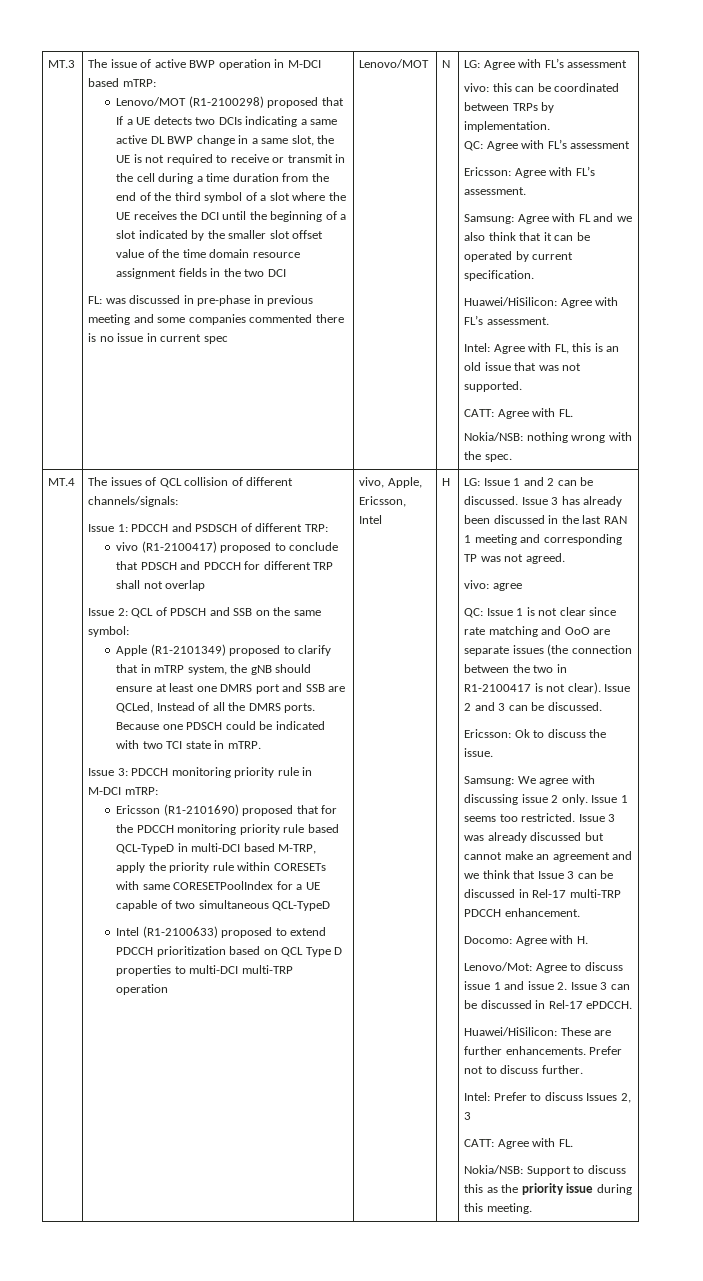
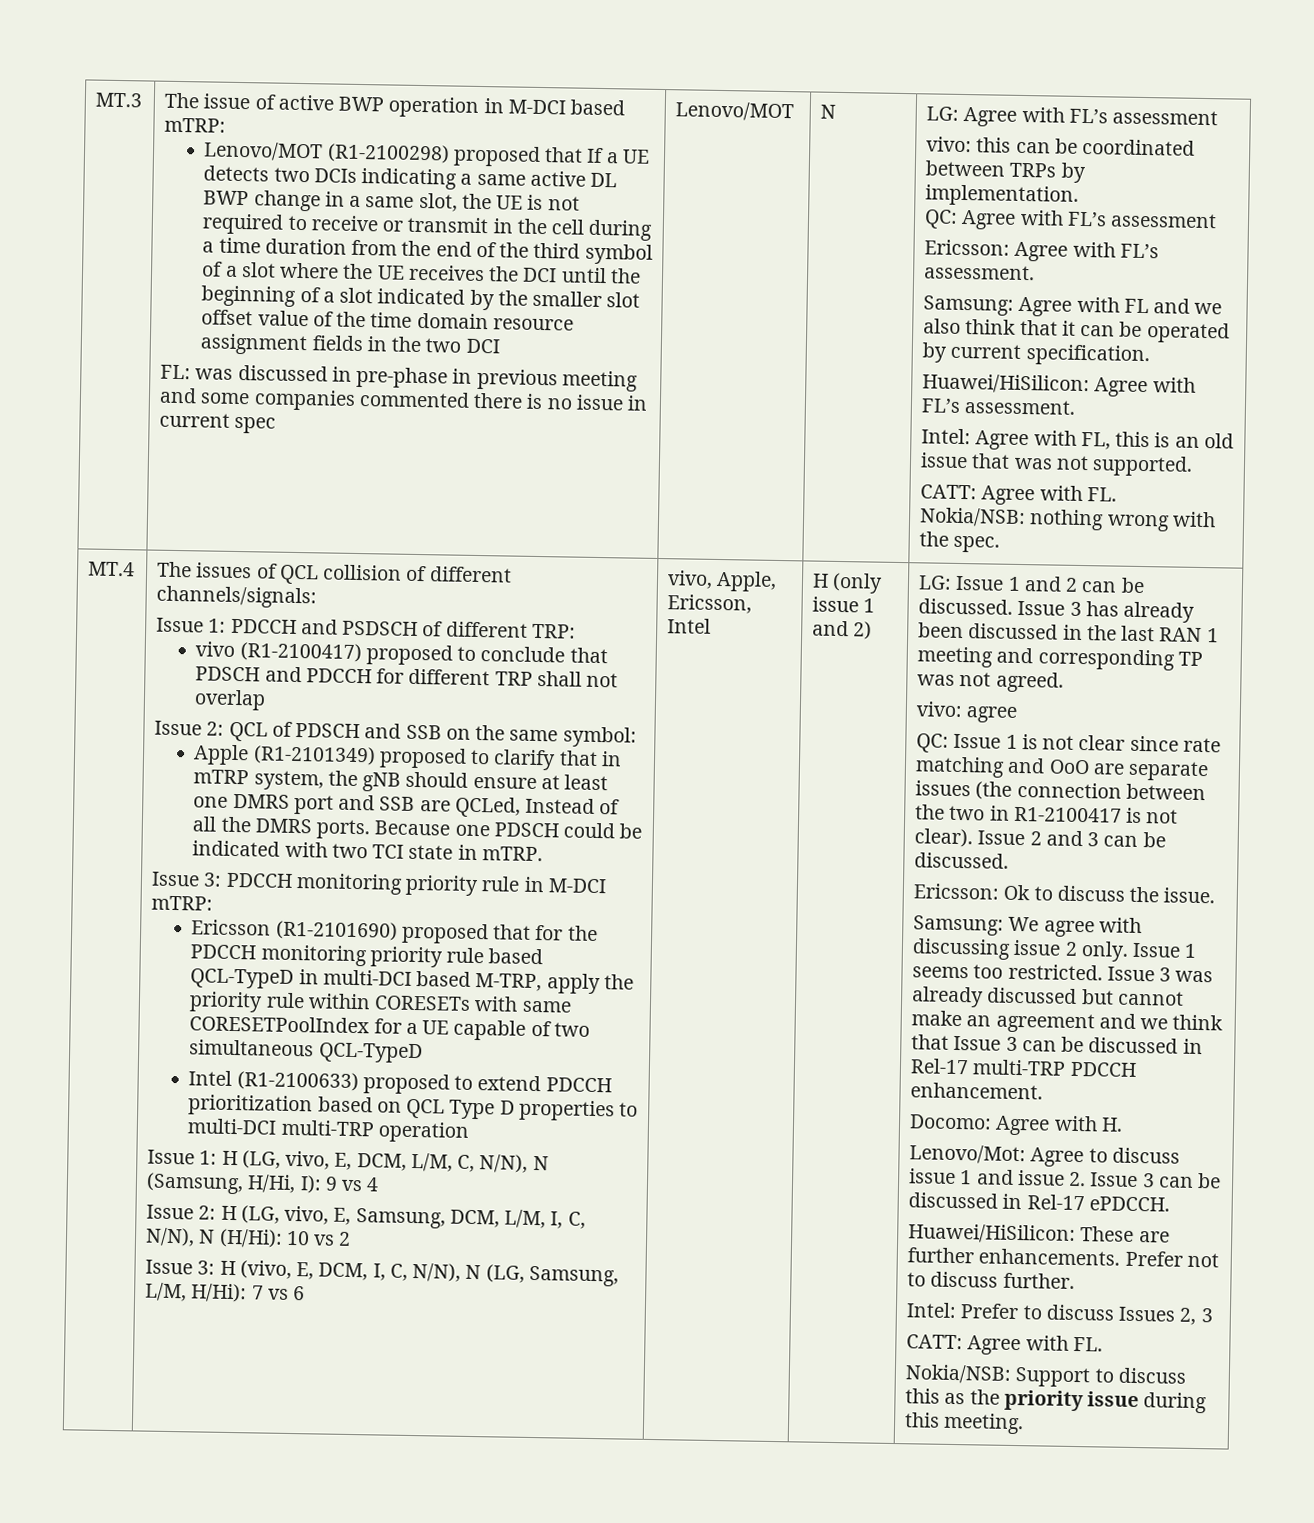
(169, 989) none -> [147,1149,549,1173] [146,1172,380,1195] [146,1204,586,1229] [145,1227,352,1248] [145,1259,620,1287] [144,1282,306,1303] // Issue 1: H (LG, vivo, E, DCM, L/M, C, N/N), N (Samsung, H/Hi, I): 9 vs 4 // Issue 2: H (LG, vivo, E, Samsung, DCM, L/M, I, C, N/N), N (H/Hi): 10 vs 2 // Issue 3: H (vivo, E, DCM, I, C, N/N), N (LG, Samsung, L/M, H/Hi): 7 vs 6
(451, 482) none -> [832,572,884,594] [812,596,876,613] [812,620,873,640] (only issue 1 and 2)

